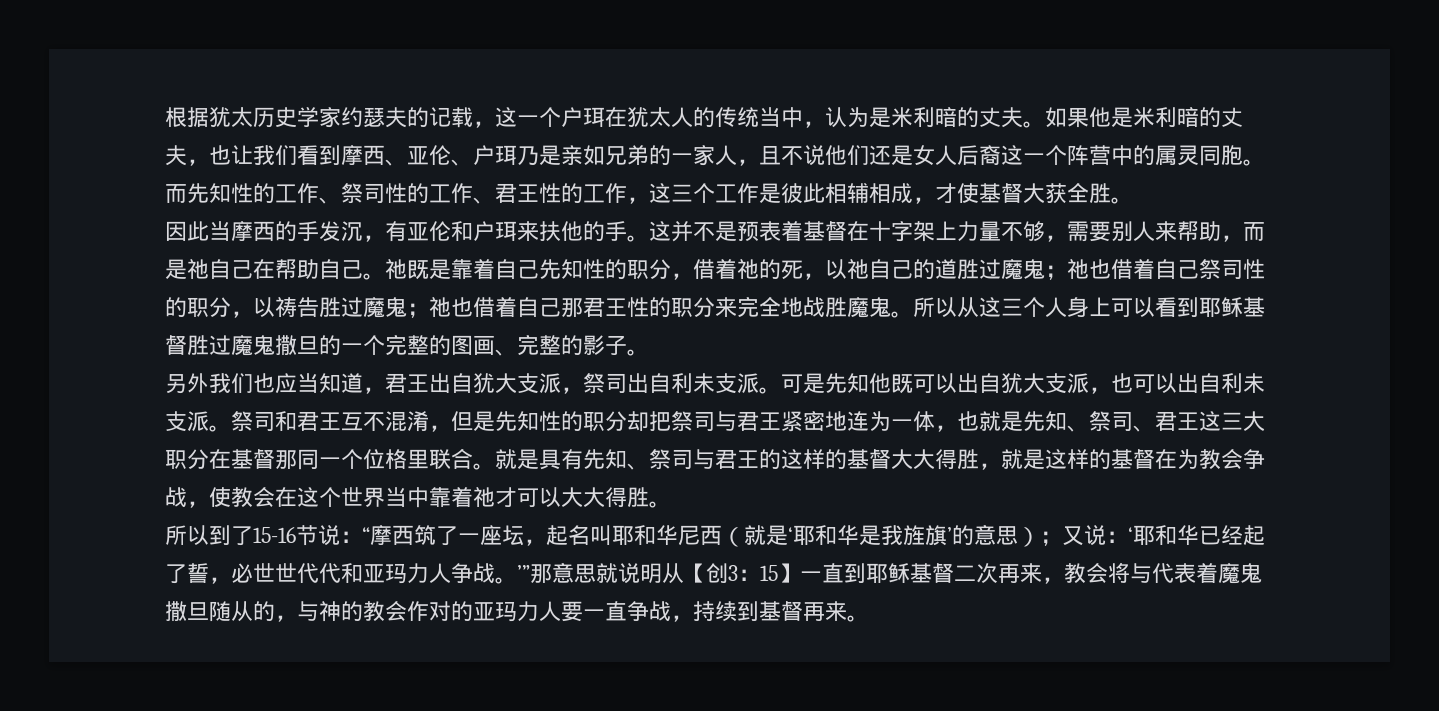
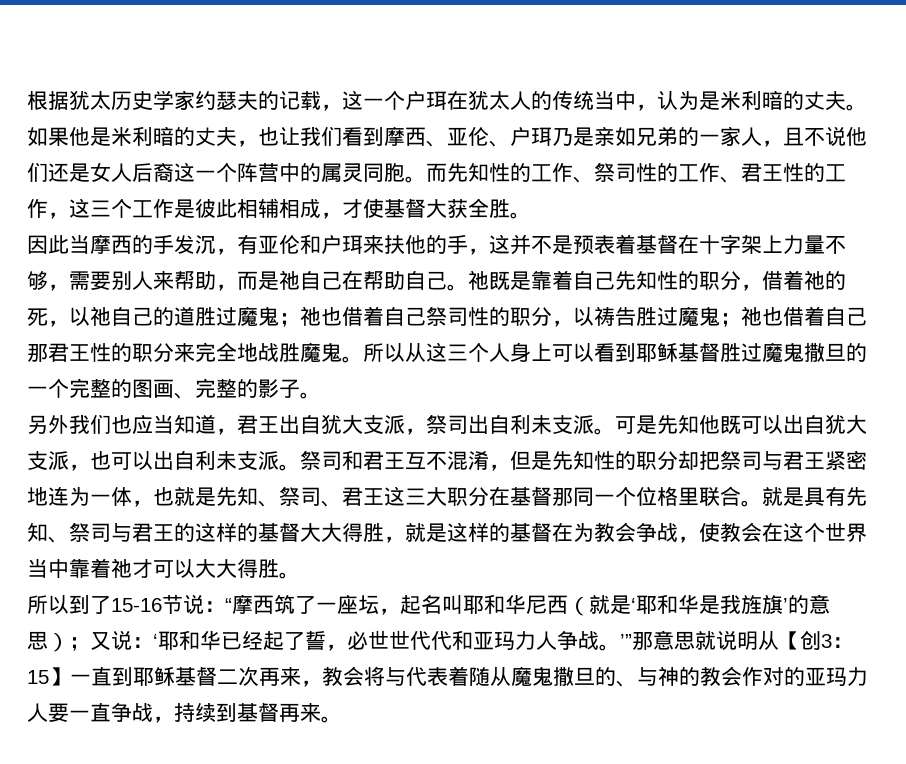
[627,235,649,242] 。 -> [468,248,489,255] ，
[1218,563,1262,584] [165,601,297,622] 魔鬼撒旦随从的， -> [469,666,637,687] 随从魔鬼撒旦的、

